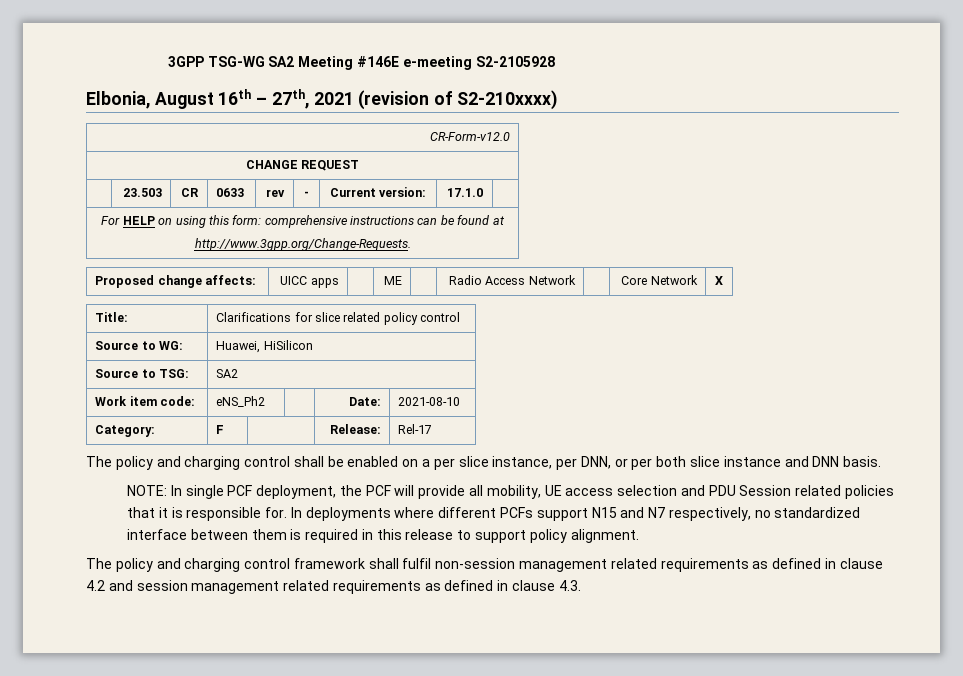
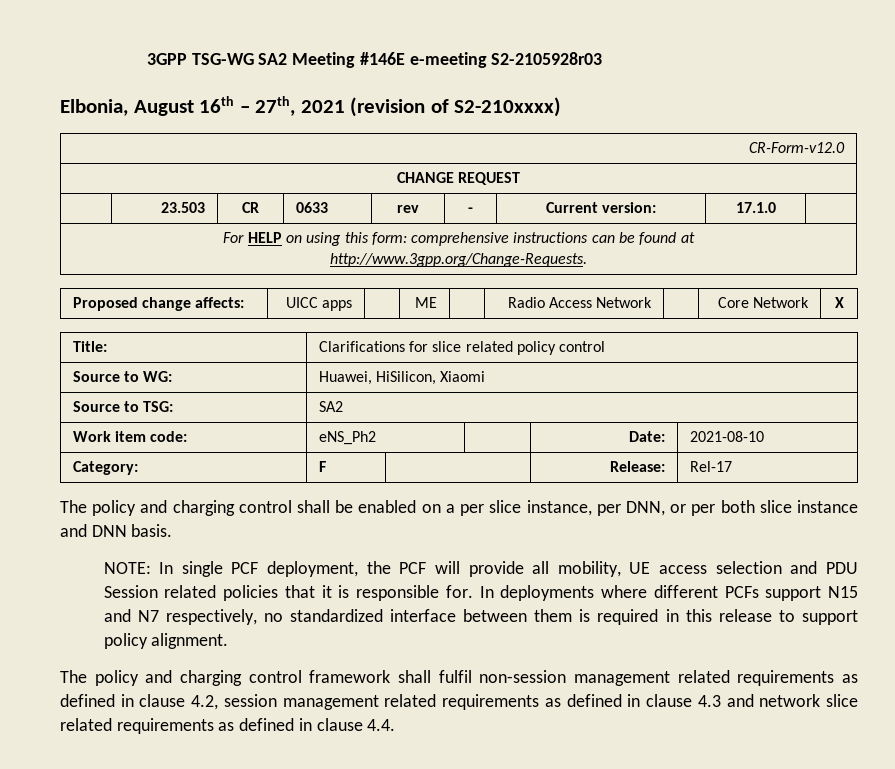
[475,56,555,67] S2-2105928 -> [491,52,603,65] S2-2105928r03
[263,340,313,350] HiSilicon -> [375,371,486,385] HiSilicon, Xiaomi
[86,580,133,591] 4.2 and -> [191,695,219,710] 4.2,
[558,580,581,591] 4.3. -> [697,694,859,707] [60,718,396,734] 4.3 and network slice related requirements as defined in clause 4.4.

